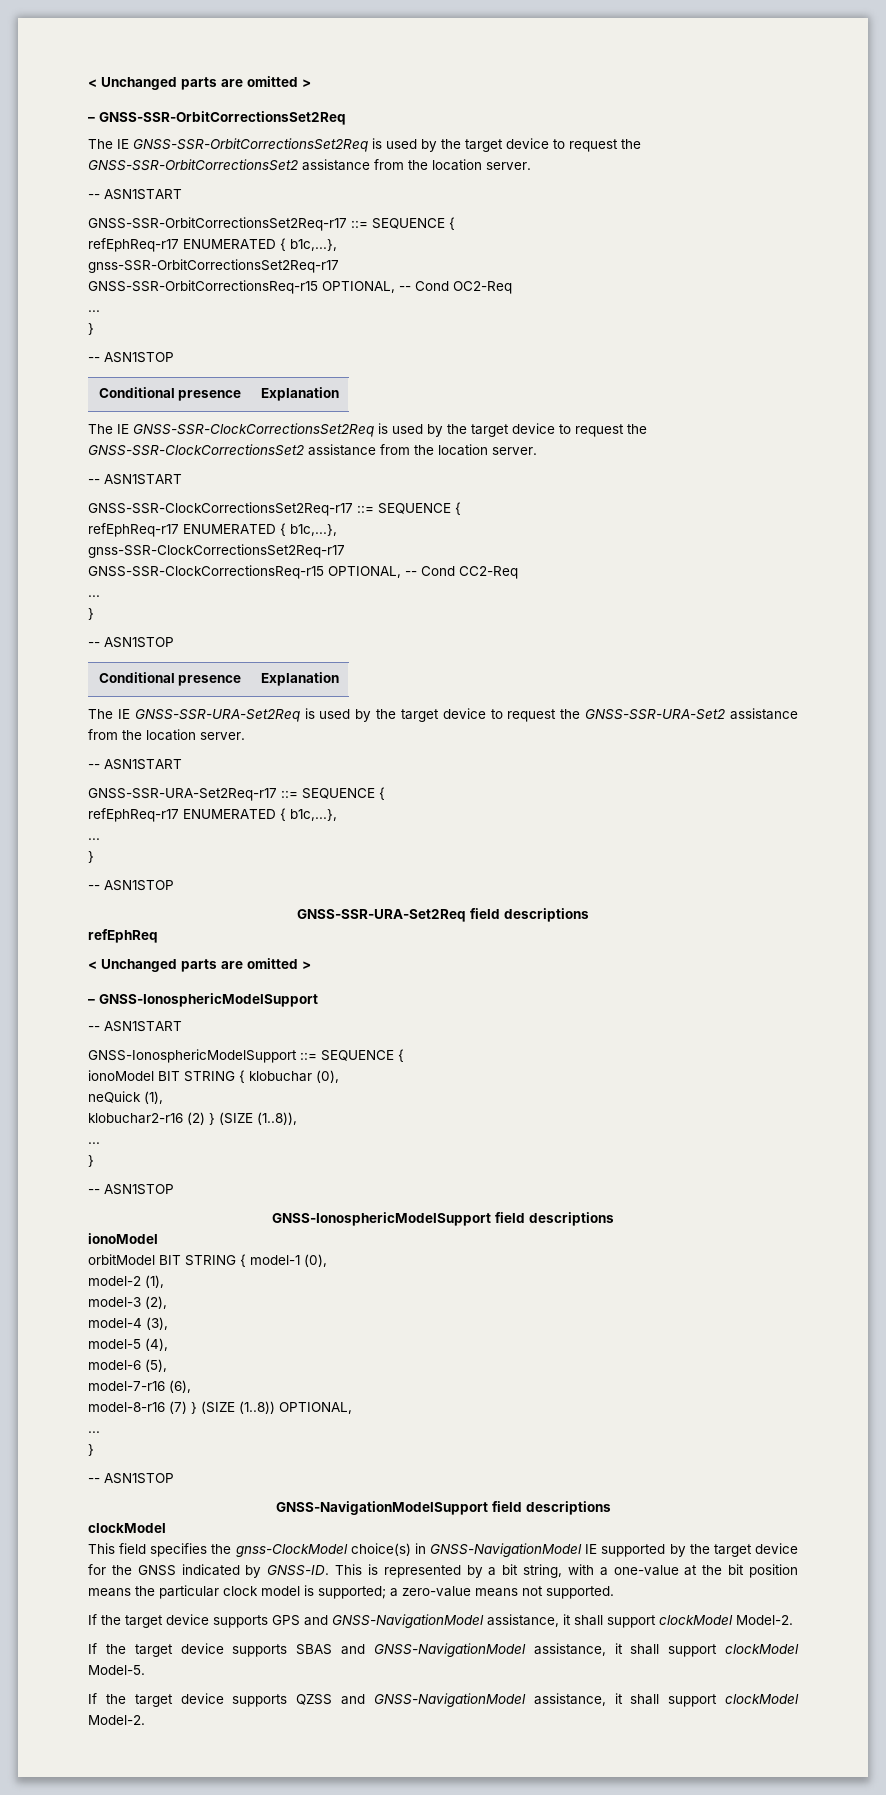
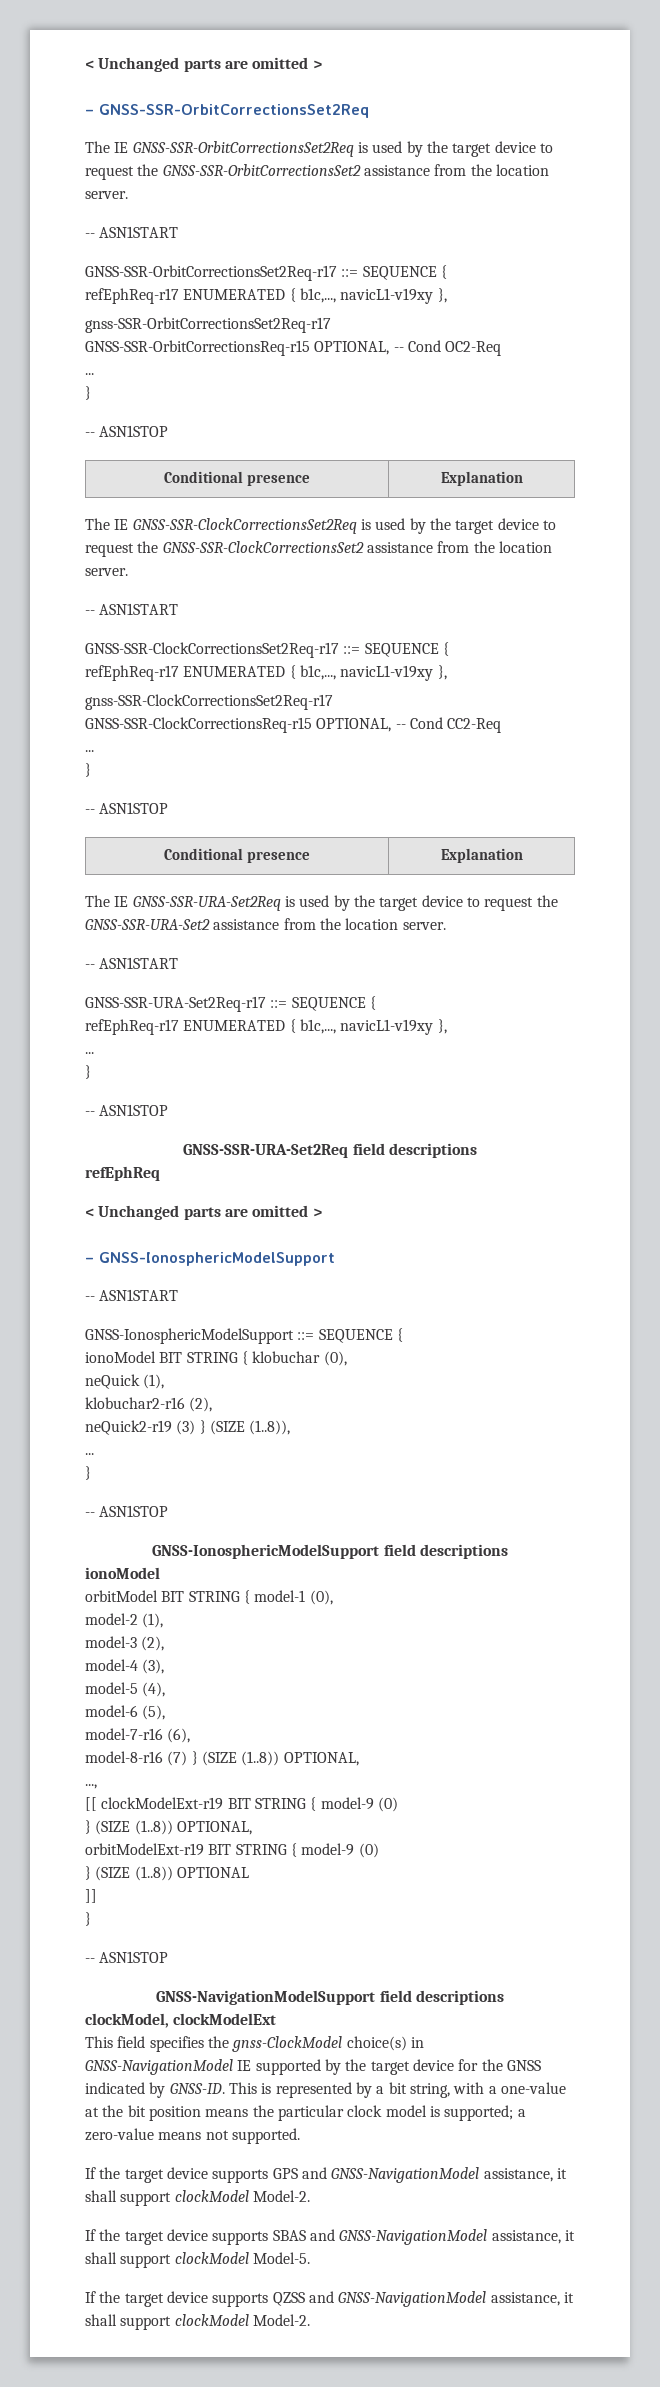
[290,239,337,251] b1c,...}, -> [299,288,447,304] b1c,..., navicL1-v19xy },
[290,524,337,536] b1c,...}, -> [299,665,447,681] b1c,..., navicL1-v19xy },
[290,809,337,821] b1c,...}, -> [299,1019,447,1035] b1c,..., navicL1-v19xy },
[187,1112,205,1125] (2) -> [189,1397,213,1412] [85,1420,196,1435] (2), // neQuick2-r19 (3)
[88,1431,100,1433] ... -> [85,1784,97,1789] [85,1797,398,1812] [85,1820,252,1835] [85,1843,379,1858] [85,1866,249,1881] [85,1889,97,1903] ..., // [[ clockModelExt-r19 BIT STRING { model-9 (0) // } (SIZE (1..8)) OPTIONAL, // orbitModelExt-r19 BIT STRING { model-9 (0) // } (SIZE (1..8)) OPTIONAL // ]]
[88,1523,166,1533] clockModel -> [85,2013,277,2028] clockModel, clockModelExt

